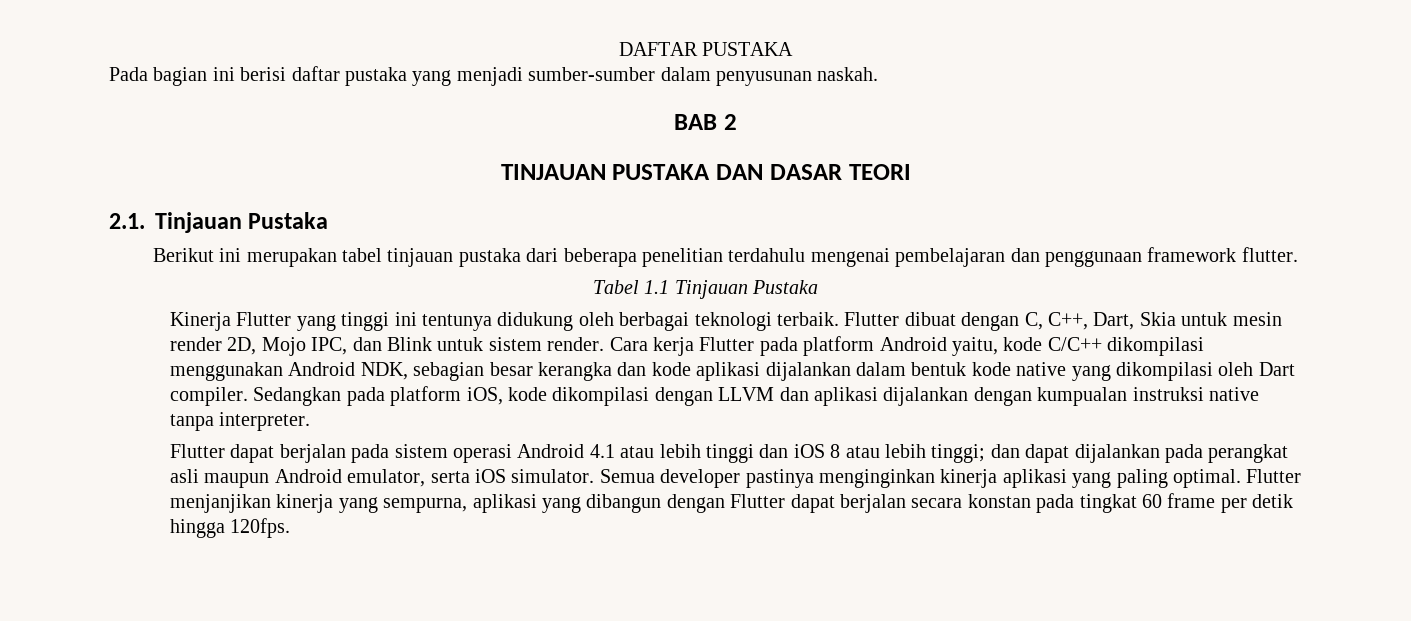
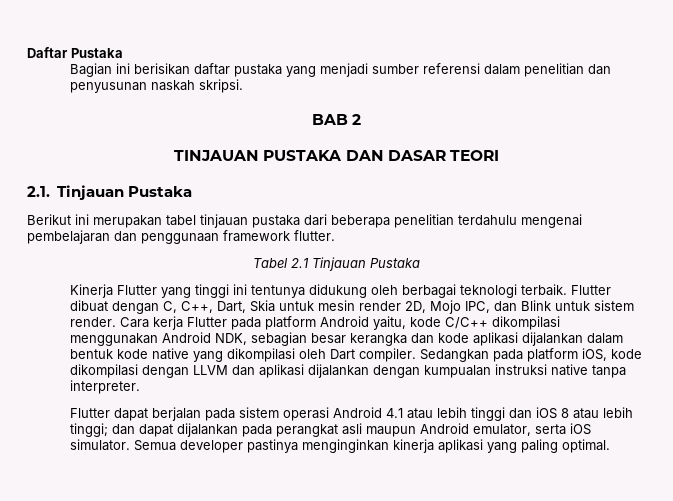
[618,42,794,56] [109,66,879,86] DAFTAR PUSTAKA // Pada bagian ini berisi daftar pustaka yang menjadi sumber-sumber dalam penyusunan naskah. -> [27,47,123,58] [70,63,612,77] [70,79,244,93] Daftar Pustaka // Bagian ini berisikan daftar pustaka yang menjadi sumber referensi dalam penelitian dan penyusunan naskah skripsi.
[644,280,670,294] 1.1 -> [291,258,309,268] 2.1
[1246,469,1302,483] [170,493,1294,513] [170,518,291,538] Flutter menjanjikan kinerja yang sempurna, aplikasi yang dibangun dengan Flutter dapat berjalan secara konstan pada tingkat 60 frame per detik hingga 120fps. -> (611, 446) none

